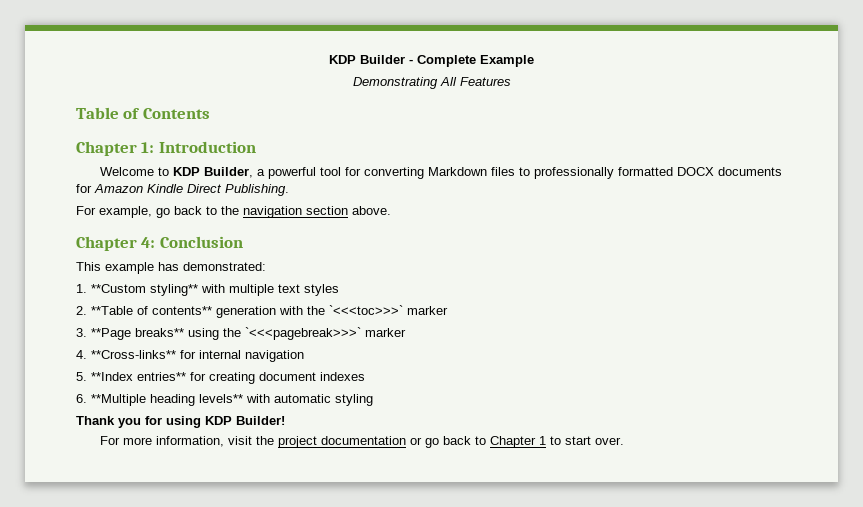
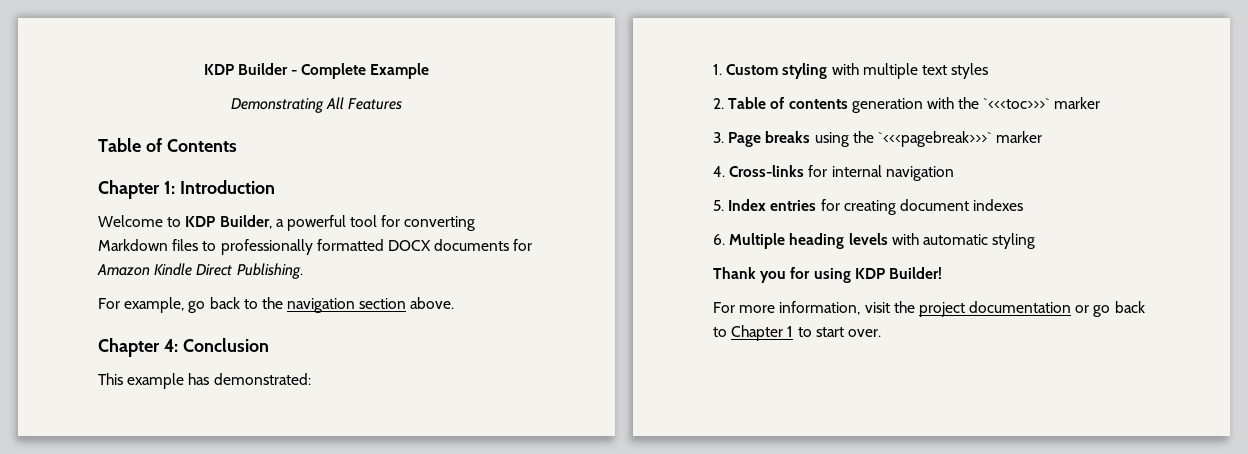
[91,284,198,296] **Custom styling** -> [726,63,828,79] Custom styling
[91,306,212,315] **Table of contents** -> [728,97,848,109] Table of contents
[91,328,184,340] **Page breaks** -> [728,131,811,147] Page breaks
[91,350,176,359] **Cross-links** -> [729,165,805,177] Cross-links
[91,372,186,381] **Index entries** -> [728,199,817,211] Index entries
[91,394,243,406] **Multiple heading levels** -> [729,233,888,249] Multiple heading levels

